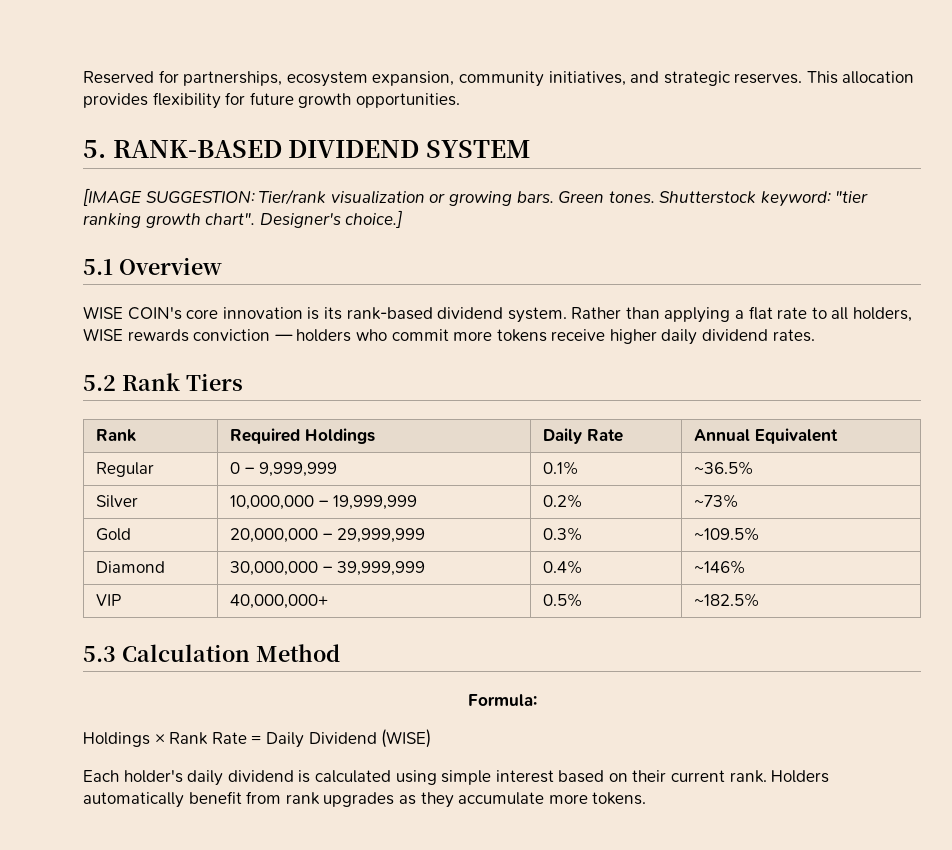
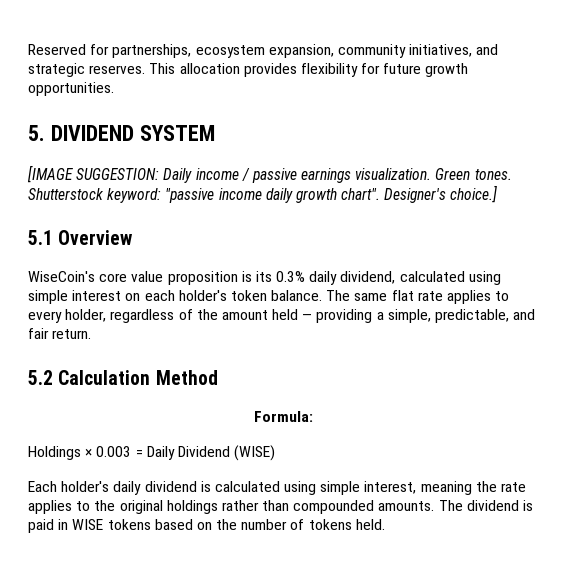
[112,140,282,158] RANK-BASED -> (45, 133) none
[259,189,554,206] Tier/rank visualization or growing bars. -> [163,168,432,183] Daily income / passive earnings visualization.
[835,191,869,203] [83,213,141,228] "tier ranking -> [165,188,293,203] "passive income daily
[83,306,913,323] [83,328,815,345] [83,373,243,391] [96,429,137,442] [230,428,375,444] [543,428,623,444] [694,428,838,444] [96,462,155,477] [230,462,337,477] [543,461,580,475] [694,461,755,475] [96,495,139,508] [230,495,417,510] [543,494,584,508] [694,494,740,508] [96,528,132,541] [230,528,425,543] [543,527,584,541] [694,527,761,541] [96,561,166,573] [230,561,425,576] [543,560,584,574] [694,560,747,574] [96,594,122,606] [230,594,329,609] [543,593,584,607] [694,593,761,607] [83,646,116,662] WISE COIN's core innovation is its rank-based dividend system. Rather than applying a flat rate to all holders, WISE rewards conviction — holders who commit more tokens receive higher daily dividend rates. // 5.2 Rank Tiers // Rank | Required Holdings | Daily Rate | Annual Equivalent // Regular | 0 – 9,999,999 | 0.1% | ~36.5% // Silver | 10,000,000 – 19,999,999 | 0.2% | ~73% // Gold | 20,000,000 – 29,999,999 | 0.3% | ~109.5% // Diamond | 30,000,000 – 39,999,999 | 0.4% | ~146% // VIP | 40,000,000+ | 0.5% | ~182.5% // 5.3 -> [28,271,501,285] [28,290,510,304] [28,309,536,323] [28,328,92,339] [28,370,53,385] WiseCoin's core value proposition is its 0.3% daily dividend, calculated using simple interest on each holder's token balance. The same flat rate applies to every holder, regardless of the amount held — providing a simple, predictable, and fair return. // 5.2
[169,732,247,745] Rank Rate -> [96,446,132,457] 0.003
[495,770,830,783] [83,791,647,808] interest based on their current rank. Holders automatically benefit from rank upgrades as they accumulate more tokens. -> [364,481,527,495] [28,500,534,514] [28,519,385,533] interest, meaning the rate applies to the original holdings rather than compounded amounts. The dividend is paid in WISE tokens based on the number of tokens held.

